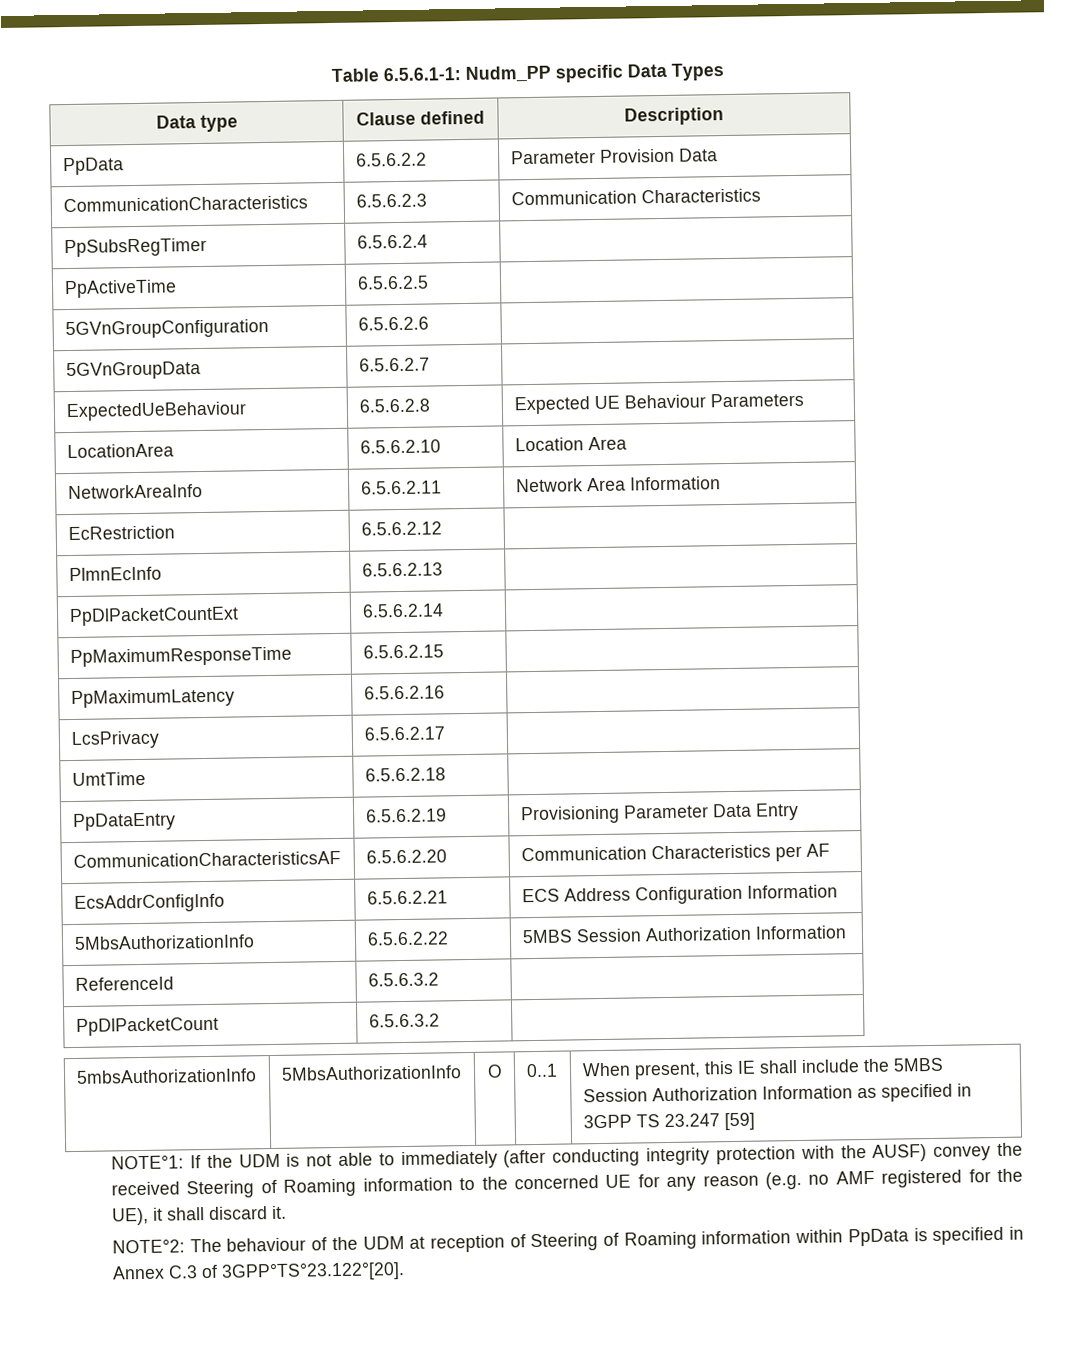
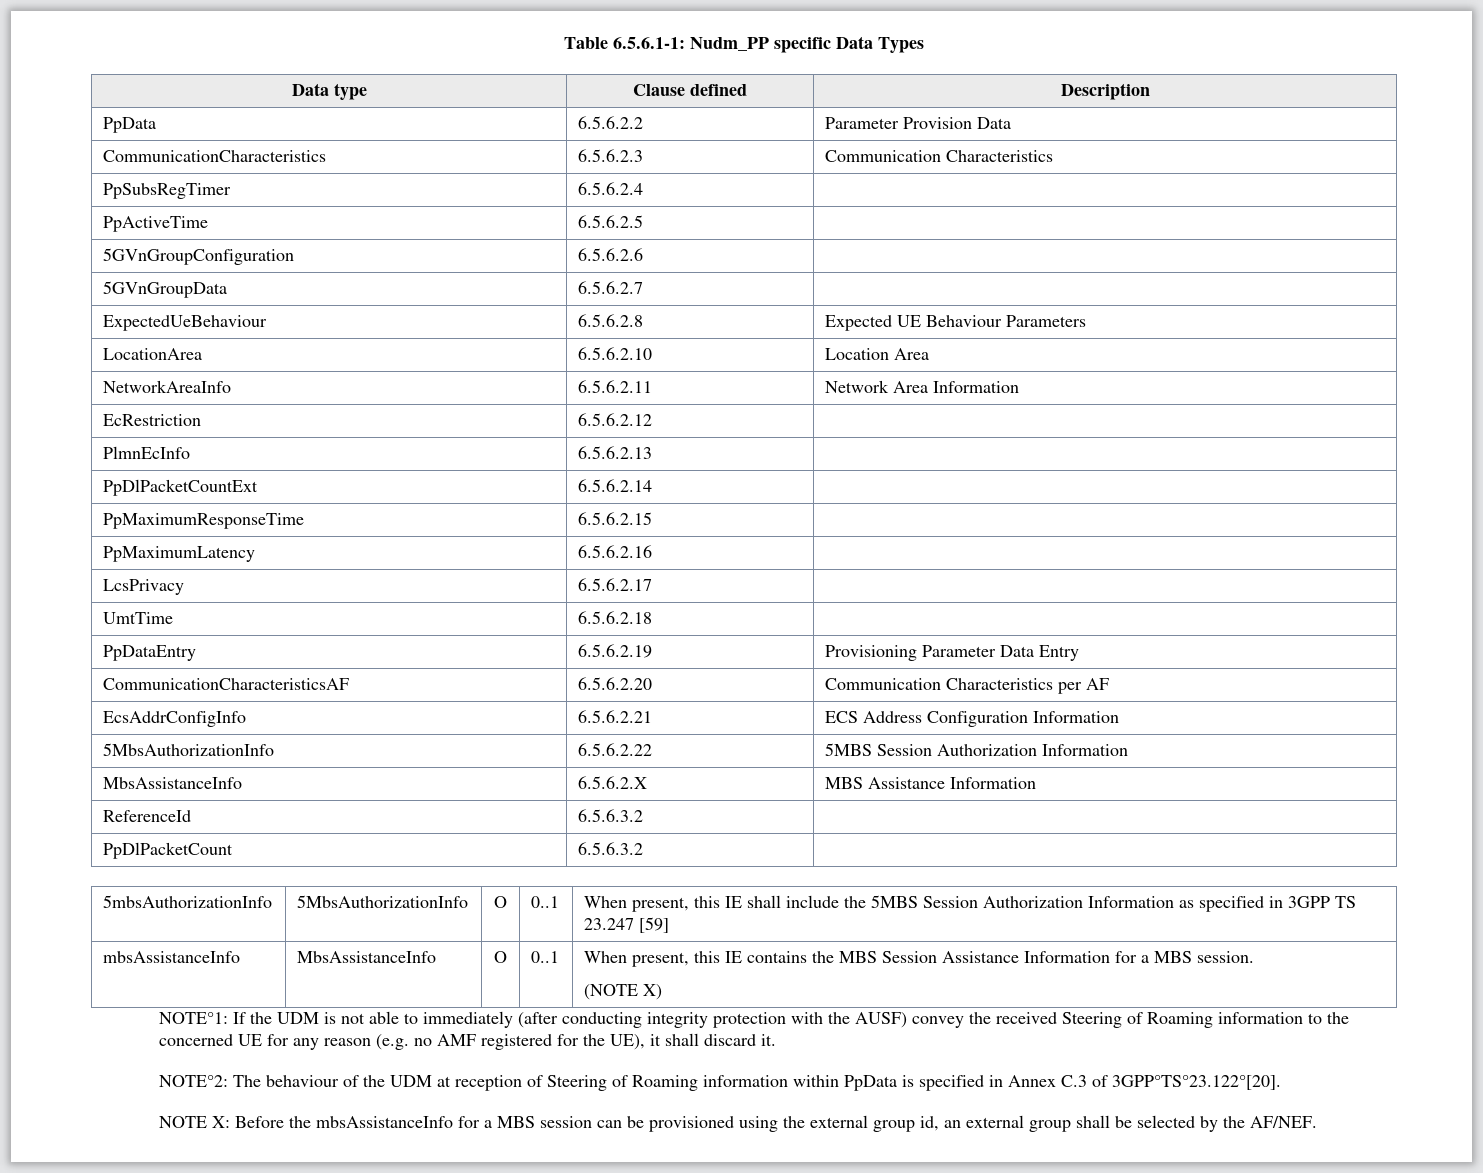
(847, 932) none -> [103,777,243,789] [578,776,648,789] [825,777,1037,789] // MbsAssistanceInfo | 6.5.6.2.X | MBS Assistance Information
(755, 1121) none -> [103,951,241,963] [297,951,437,963] [494,951,507,963] [531,951,560,963] [584,951,1255,967] [584,984,663,1000] // mbsAssistanceInfo | MbsAssistanceInfo | O | 0..1 | When present, this IE contains the MBS Session Assistance Information for a MBS session. // (NOTE X)
(406, 1271) none -> [159,1115,1318,1132] // NOTE X: Before the mbsAssistanceInfo for a MBS session can be provisioned using the external group id, an external group shall be selected by the AF/NEF.

